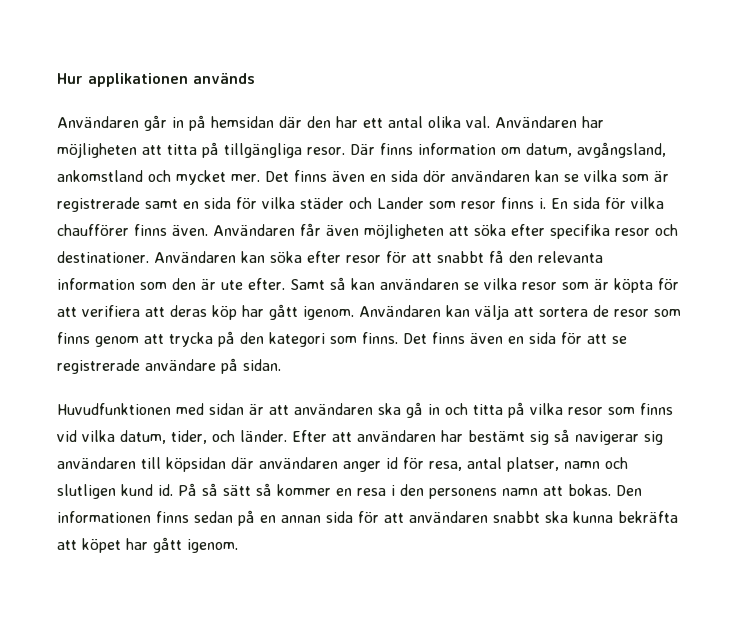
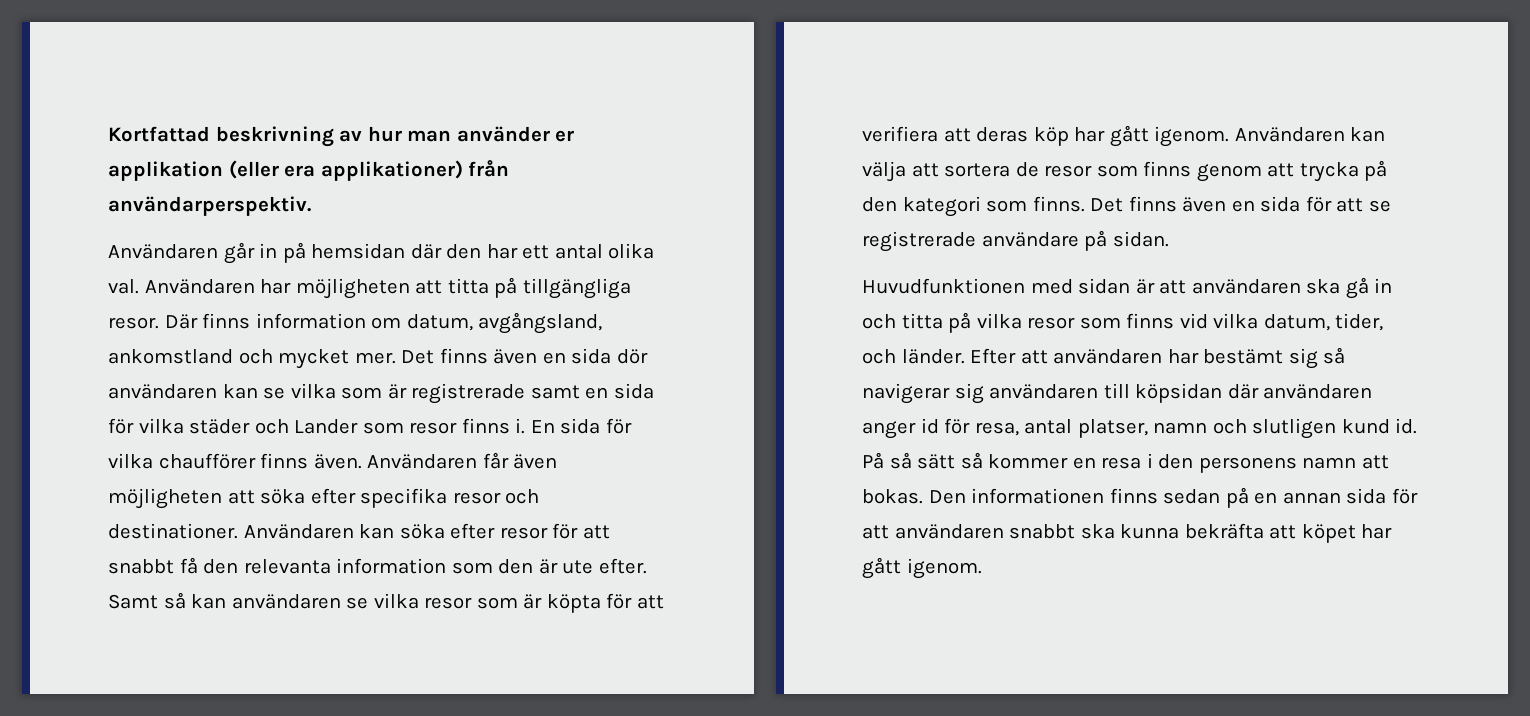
[57,73,255,87] Hur applikationen används -> [108,126,575,147] [108,160,510,181] [108,196,311,216] Kortfattad beskrivning av hur man använder er applikation (eller era applikationer) från användarperspektiv.

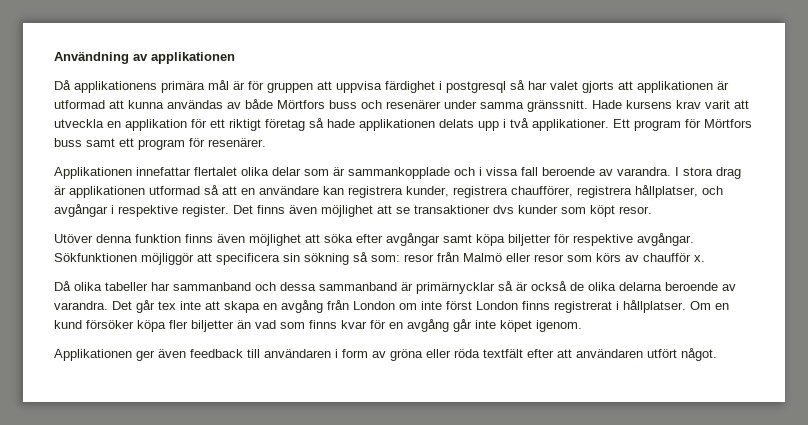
[108,126,575,147] [108,160,510,181] [108,196,311,216] [108,242,655,264] [108,277,631,299] [108,312,603,334] [108,348,648,369] [108,383,654,404] [108,418,632,434] [108,452,558,469] [108,488,540,509] [108,523,610,539] [108,557,647,574] [108,592,664,613] [862,125,1386,147] [862,160,1388,182] [862,196,1391,217] [862,230,1169,252] [862,277,1393,299] [862,312,1384,333] [862,347,1346,369] [862,383,1373,404] [862,418,1418,439] [862,452,1389,473] [862,487,1418,508] [862,523,1393,543] [862,557,982,579] Kortfattad beskrivning av hur man använder er applikation (eller era applikationer) från användarperspektiv. // Användaren går in på hemsidan där den har ett antal olika val. Användaren har möjligheten att titta på tillgängliga resor. Där finns information om datum, avgångsland, ankomstland och mycket mer. Det finns även en sida dör användaren kan se vilka som är registrerade samt en sida för vilka städer och Lander som resor finns i. En sida för vilka chaufförer finns även. Användaren får även möjligheten att söka efter specifika resor och destinationer. Användaren kan söka efter resor för att snabbt få den relevanta information som den är ute efter. Samt så kan användaren se vilka resor som är köpta för att verifiera att deras köp har gått igenom. Användaren kan välja att sortera de resor som finns genom att trycka på den kategori som finns. Det finns även en sida för att se registrerade användare på sidan. // Huvudfunktionen med sidan är att användaren ska gå in och titta på vilka resor som finns vid vilka datum, tider, och länder. Efter att användaren har bestämt sig så navigerar sig användaren till köpsidan där användaren anger id för resa, antal platser, namn och slutligen kund id. På så sätt så kommer en resa i den personens namn att bokas. Den informationen finns sedan på en annan sida för att användaren snabbt ska kunna bekräfta att köpet har gått igenom. -> [54,51,235,64] [54,80,729,93] [54,99,749,112] [54,118,752,131] [54,138,266,150] [54,167,741,179] [54,185,723,198] [54,204,652,217] [54,233,694,246] [54,252,705,265] [54,281,736,294] [54,300,729,313] [54,319,582,332] [54,348,717,361] Användning av applikationen // Då applikationens primära mål är för gruppen att uppvisa färdighet i postgresql så har valet gjorts att applikationen är utformad att kunna användas av både Mörtfors buss och resenärer under samma gränssnitt. Hade kursens krav varit att utveckla en applikation för ett riktigt företag så hade applikationen delats upp i två applikationer. Ett program för Mörtfors buss samt ett program för resenärer. // Applikationen innefattar flertalet olika delar som är sammankopplade och i vissa fall beroende av varandra. I stora drag är applikationen utformad så att en användare kan registrera kunder, registrera chaufförer, registrera hållplatser, och avgångar i respektive register. Det finns även möjlighet att se transaktioner dvs kunder som köpt resor. // Utöver denna funktion finns även möjlighet att söka efter avgångar samt köpa biljetter för respektive avgångar. Sökfunktionen möjliggör att specificera sin sökning så som: resor från Malmö eller resor som körs av chaufför x. // Då olika tabeller har sammanband och dessa sammanband är primärnycklar så är också de olika delarna beroende av varandra. Det går tex inte att skapa en avgång från London om inte först London finns registrerat i hållplatser. Om en kund försöker köpa fler biljetter än vad som finns kvar för en avgång går inte köpet igenom. // Applikationen ger även feedback till användaren i form av gröna eller röda textfält efter att användaren utfört något.

